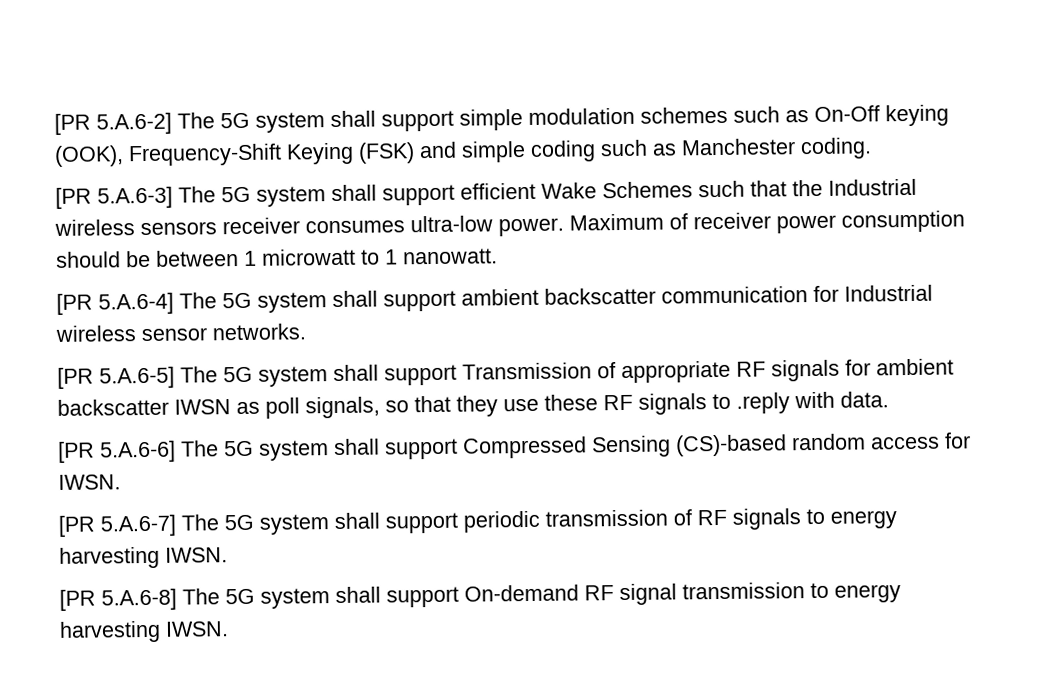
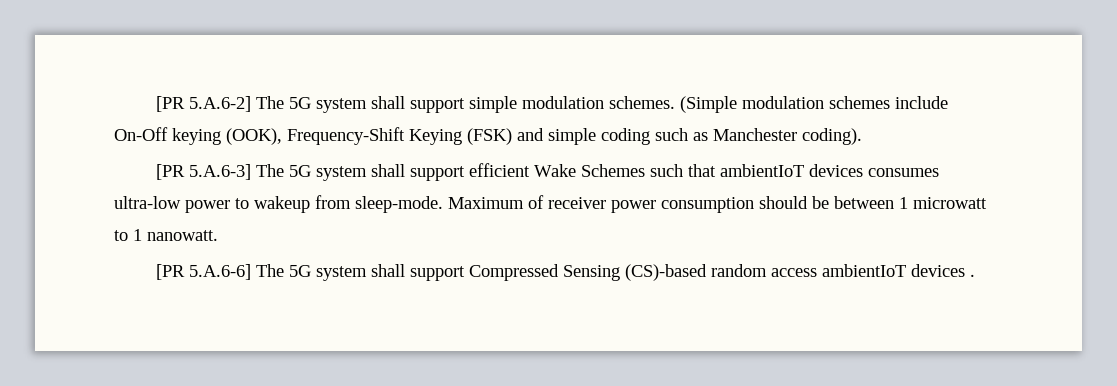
[640,106,809,124] schemes such as -> [609,96,949,113] schemes. (Simple modulation schemes include
[800,137,872,160] coding. -> [802,128,862,145] coding).
[792,178,917,197] [54,215,564,237] the Industrial wireless sensors receiver consumes ultra-low power. -> [720,164,940,177] [114,195,443,213] ambientIoT devices consumes ultra-low power to wakeup from sleep-mode.
[56,284,933,315] [55,323,306,342] [57,358,954,389] [57,391,889,419] // [PR 5.A.6-4] The 5G system shall support ambient backscatter communication for Industrial wireless sensor networks. // [PR 5.A.6-5] The 5G system shall support Transmission of appropriate RF signals for ambient backscatter IWSN as poll signals, so that they use these RF signals to .reply with data. -> (218, 235) none
[944,432,971,449] [58,474,121,490] [58,508,897,537] [59,546,228,569] [59,582,901,611] [59,620,229,643] for IWSN. // [PR 5.A.6-7] The 5G system shall support periodic transmission of RF signals to energy harvesting IWSN. // [PR 5.A.6-8] The 5G system shall support On-demand RF signal transmission to energy harvesting IWSN. -> [822,264,976,277] ambientIoT devices .

